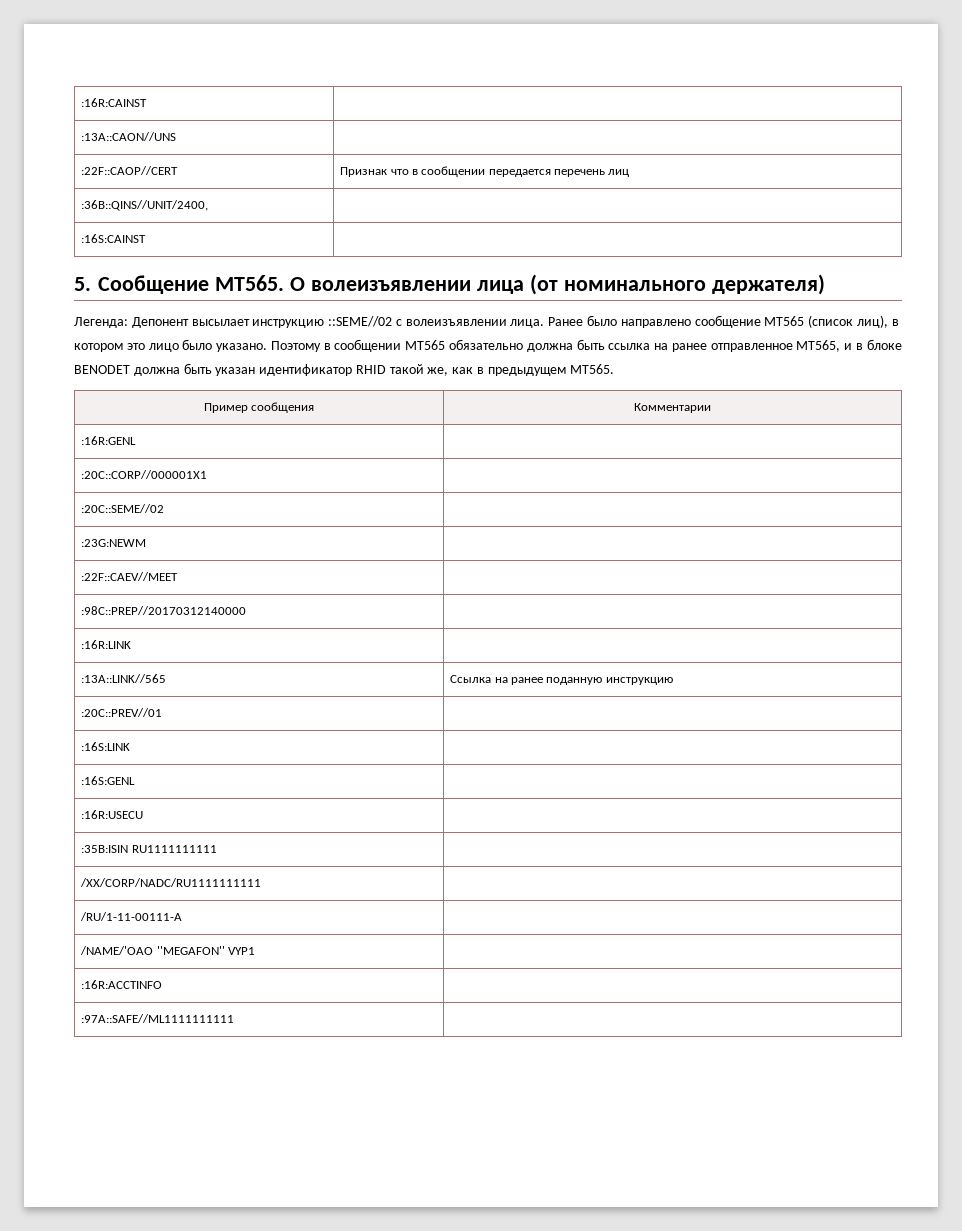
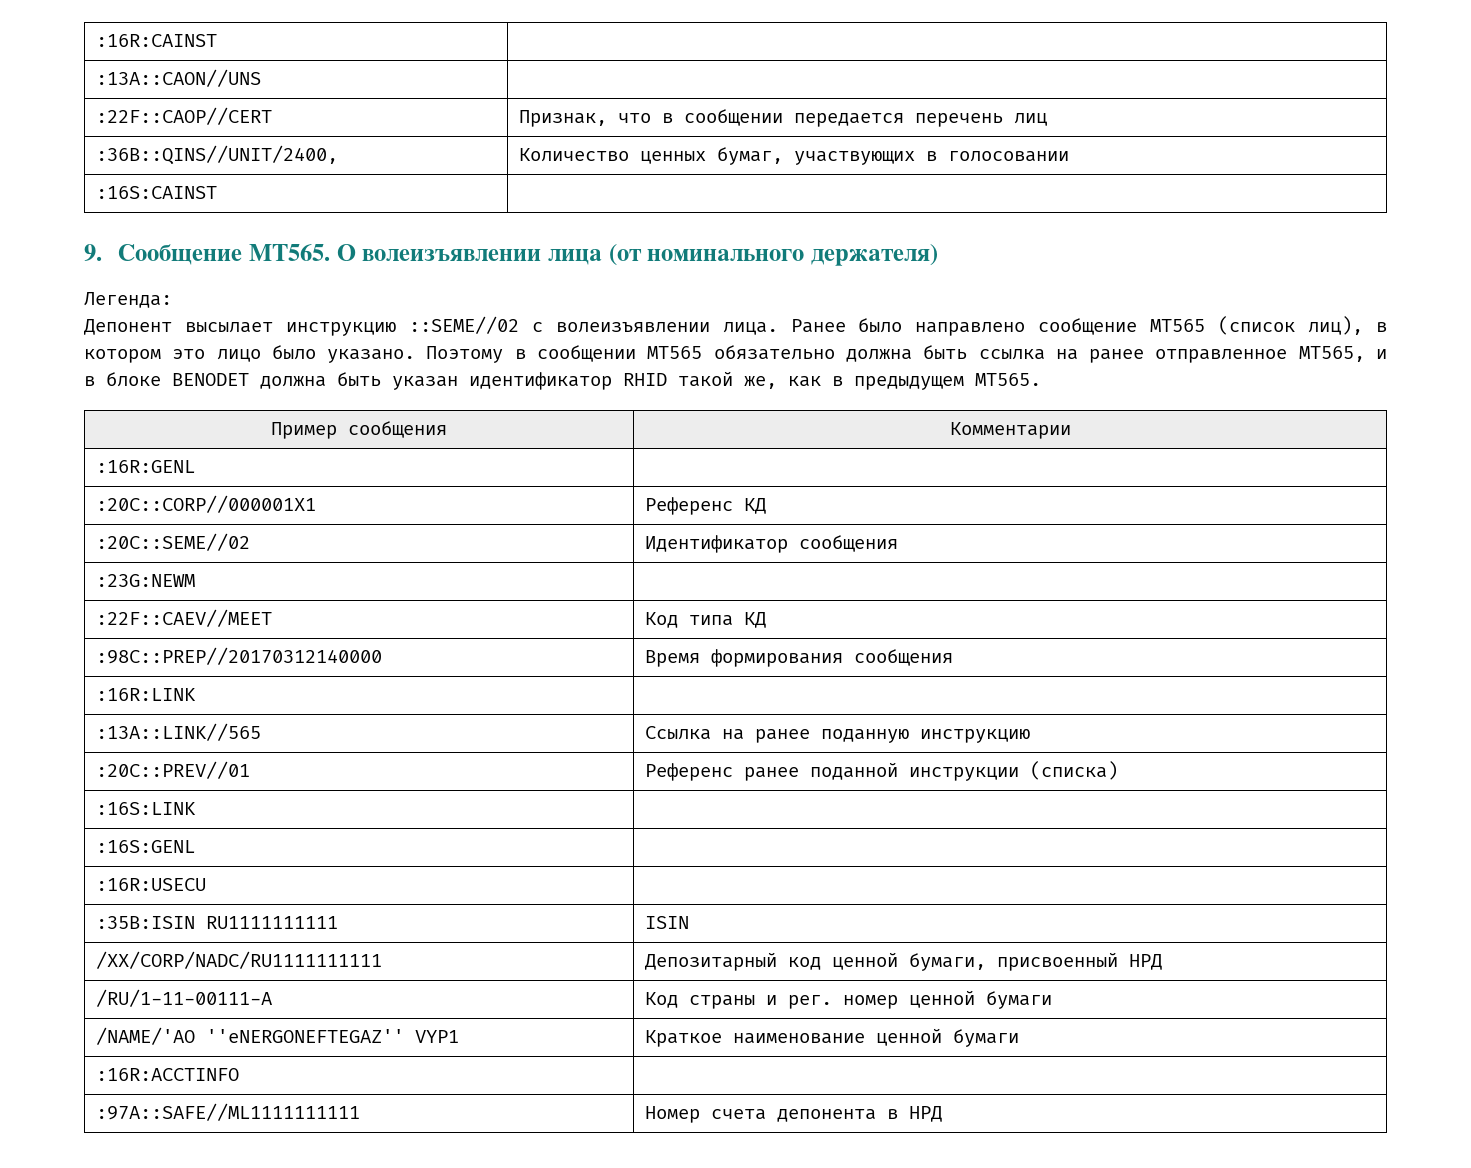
[340,167,388,177] Признак -> [518,110,607,127] Признак,
(209, 205) none -> [518,147,1069,165] Количество ценных бумаг, участвующих в голосовании
[74,277,91,291] 5. -> [84,244,102,261] 9.
(128, 322) none -> (172, 300) //
(208, 474) none -> [644,497,766,515] Референс КД
(165, 508) none -> [644,535,898,553] Идентификатор сообщения
[81,606,247,615] // :98C::PREP//20170312140000 | -> [644,612,766,628] [95,647,382,665] [644,649,953,667] Код типа КД // :98C::PREP//20170312140000 | Время формирования сообщения
(163, 712) none -> [644,761,1118,781] Референс ранее поданной инструкции (списка)
(217, 849) none -> [644,916,689,929] ISIN
[80,912,183,921] [80,946,255,955] [81,980,163,989] [81,1014,235,1023] // /RU/1-11-00111-A | // /NAME/'OAO ''MEGAFON'' VYP1 | // :16R:ACCTINFO | // :97A::SAFE//ML1111111111 | -> [644,952,1162,971] [95,989,272,1007] [644,990,1052,1009] [95,1027,459,1045] [644,1028,1019,1047] [95,1068,239,1081] [95,1103,360,1121] [644,1106,942,1123] Депозитарный код ценной бумаги, присвоенный НРД // /RU/1-11-00111-A | Код страны и рег. номер ценной бумаги // /NAME/'AO ''eNERGONEFTEGAZ'' VYP1 | Краткое наименование ценной бумаги // :16R:ACCTINFO | // :97A::SAFE//ML1111111111 | Номер счета депонента в НРД

